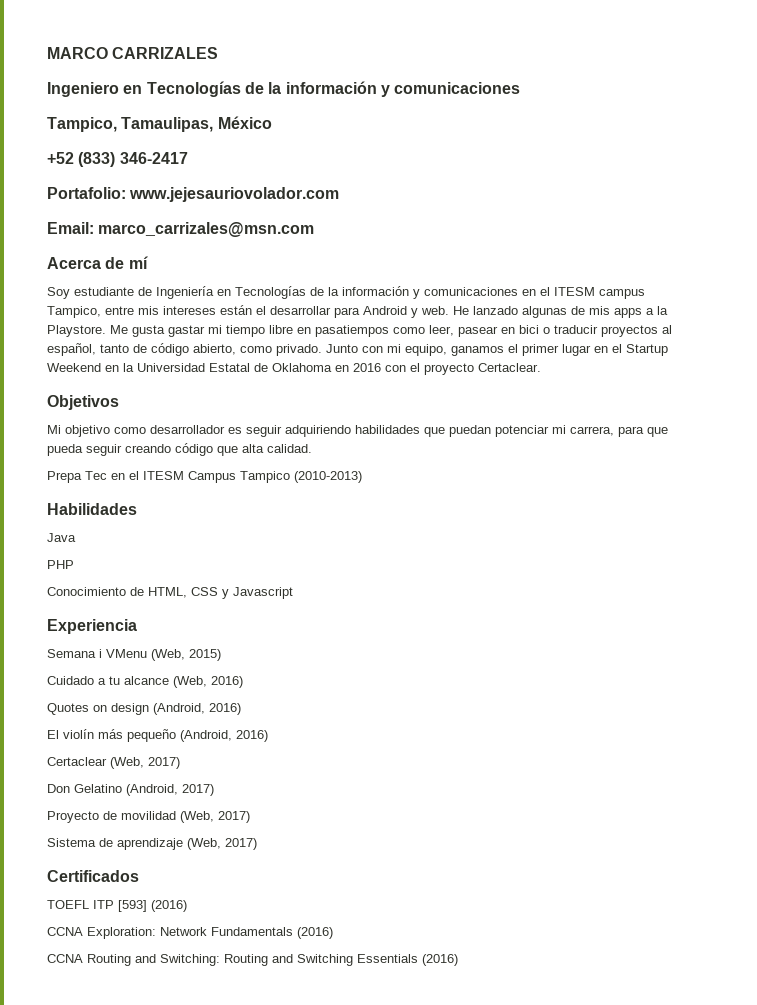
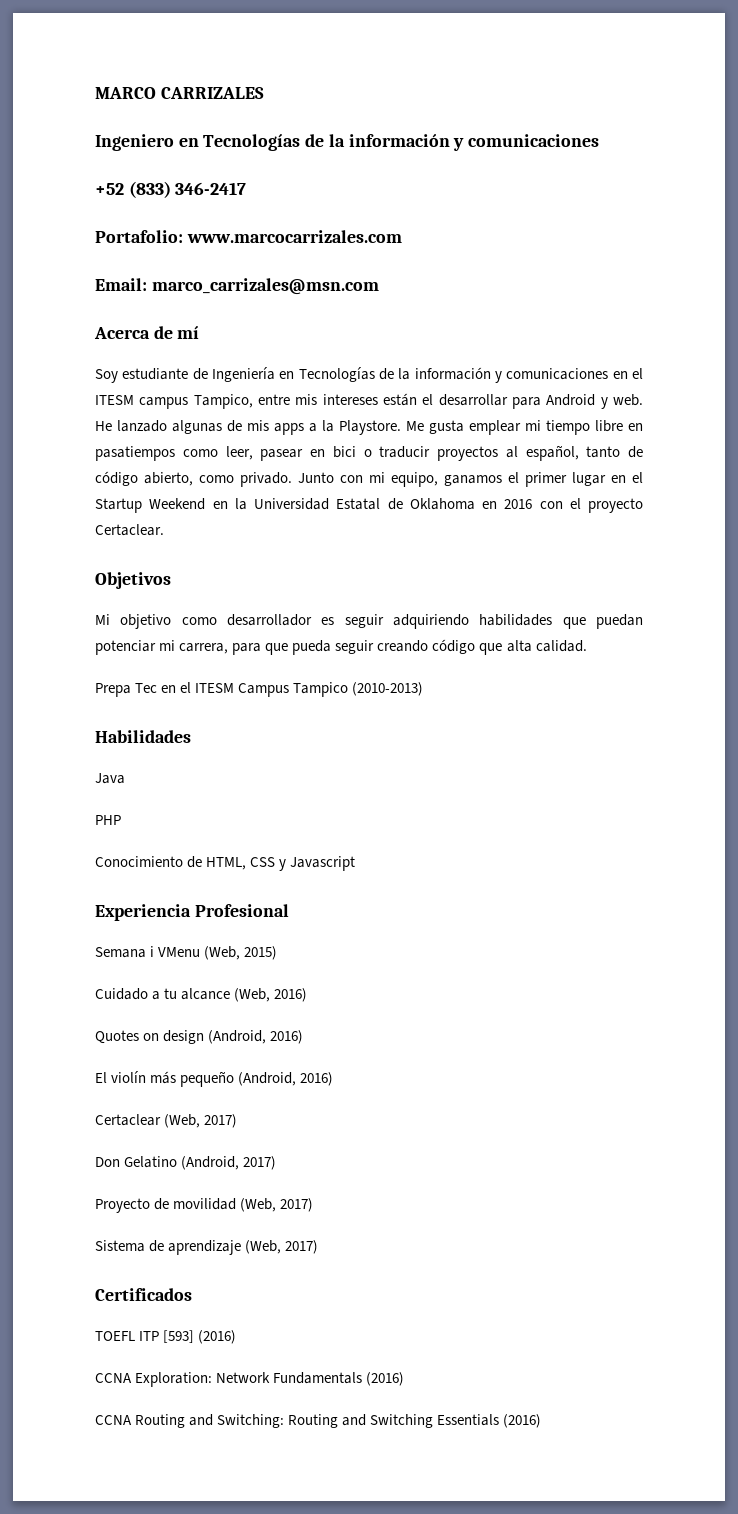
[47,116,272,132] // Tampico, Tamaulipas, México -> (600, 140) none
[129,187,340,202] www.jejesauriovolador.com -> [186,230,402,243] www.marcocarrizales.com
[168,325,205,337] gastar -> [469,420,521,435] emplear
(137, 626) none -> [194,904,289,917] Profesional

